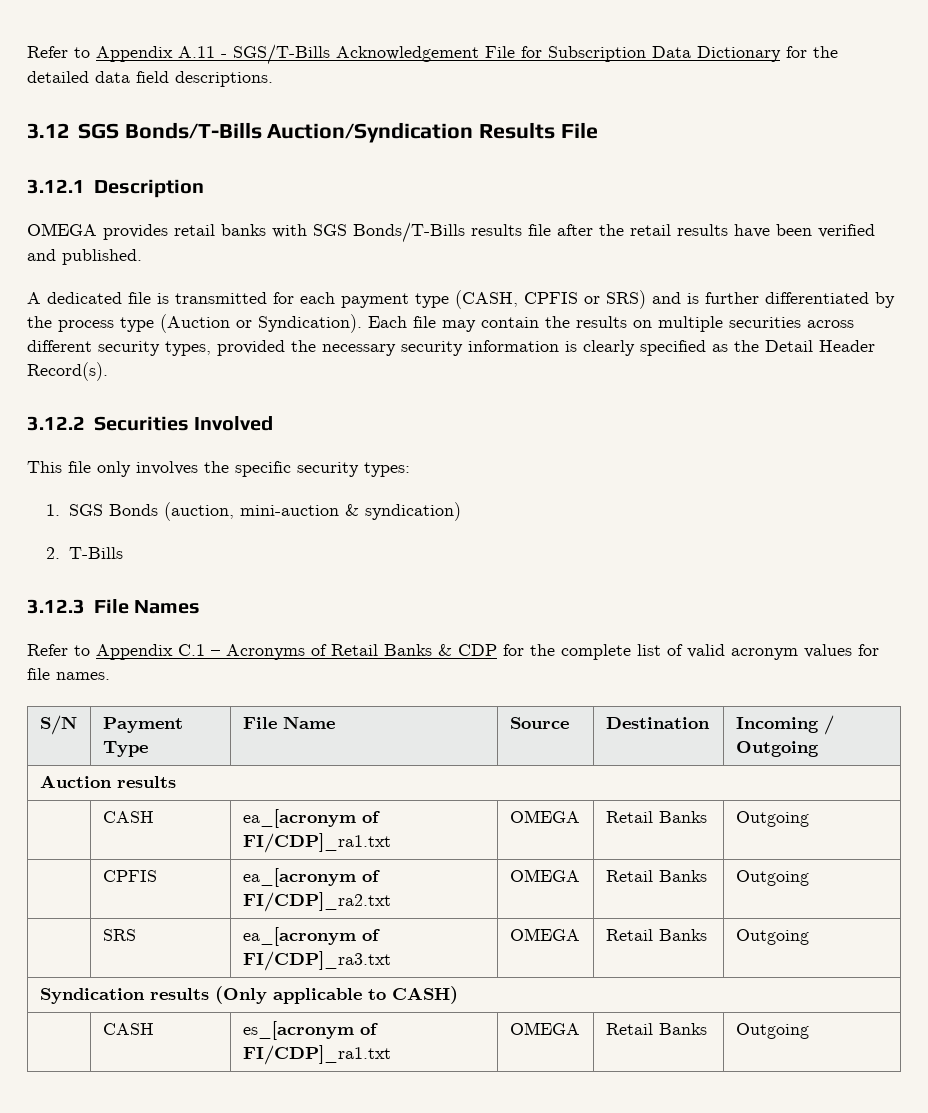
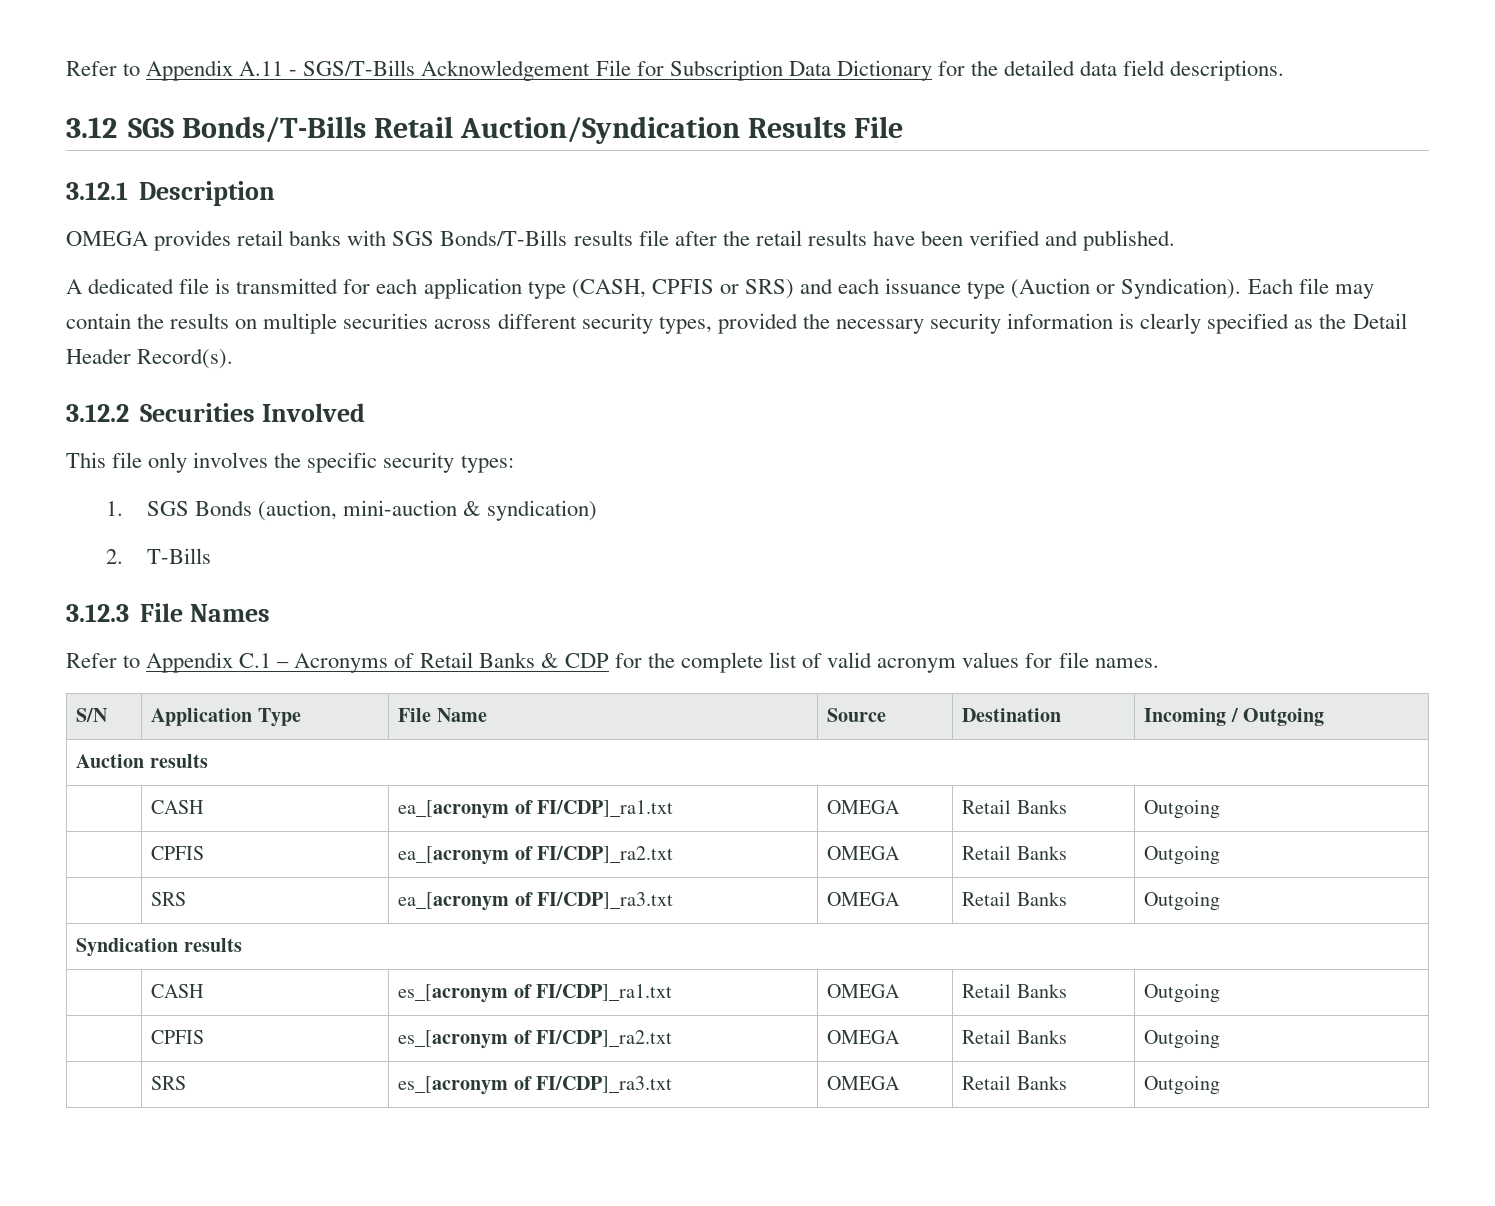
(262, 130) none -> [374,116,454,138] Retail
[341,293,409,308] payment -> [423,278,522,299] application
[687,292,895,308] [27,316,114,332] is further differentiated by the process -> [838,278,962,294] each issuance
[102,717,183,733] Payment -> [151,708,253,726] Application
[214,986,458,1004] (Only applicable to CASH) -> (242, 945) none
(809, 1031) none -> [151,1030,205,1044] [398,1030,673,1049] [827,1030,901,1044] [962,1030,1067,1044] [1144,1030,1221,1049] [151,1076,187,1090] [398,1076,673,1095] [827,1076,901,1090] [962,1076,1067,1090] [1144,1076,1221,1095] // | CPFIS | es_[acronym of FI/CDP]_ra2.txt | OMEGA | Retail Banks | Outgoing // | SRS | es_[acronym of FI/CDP]_ra3.txt | OMEGA | Retail Banks | Outgoing

